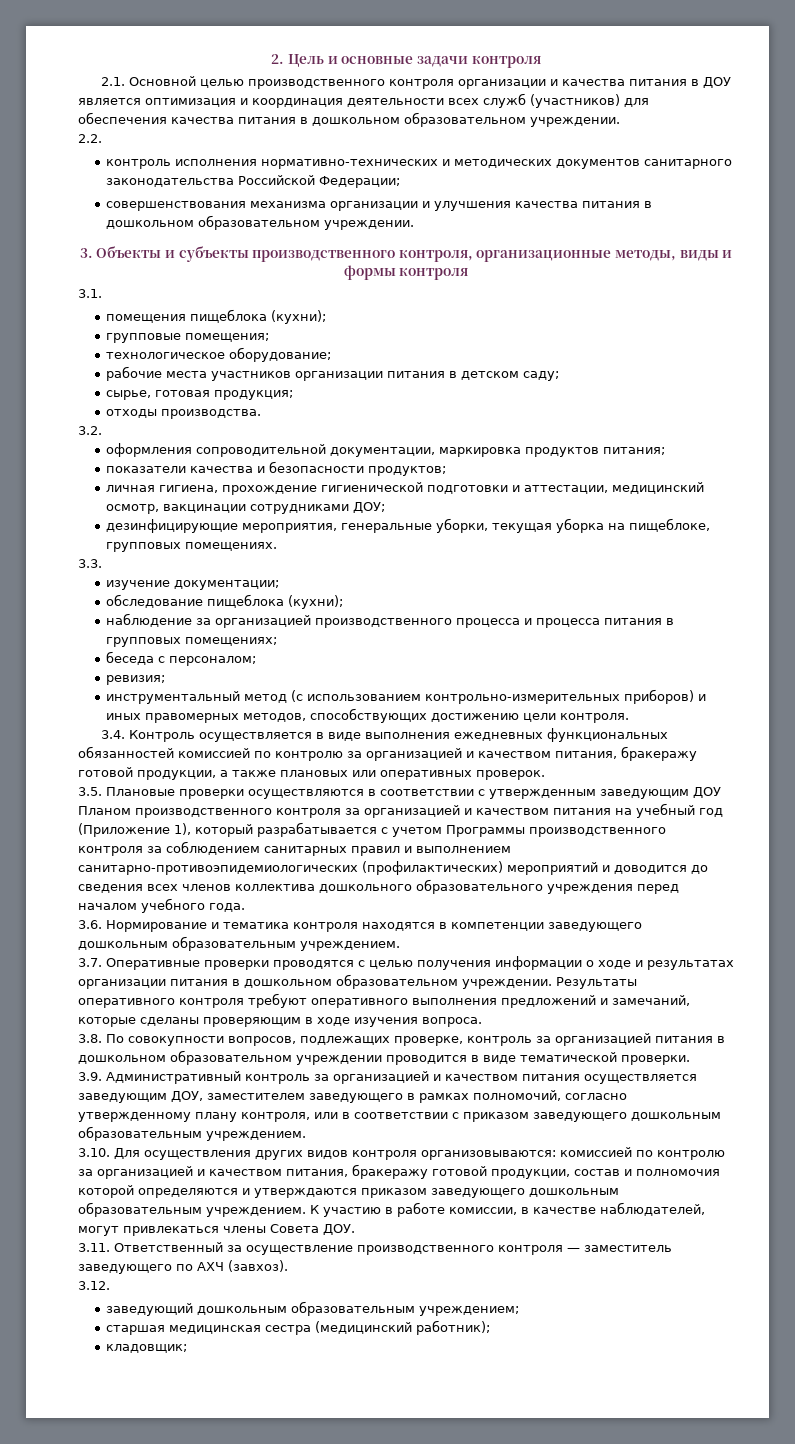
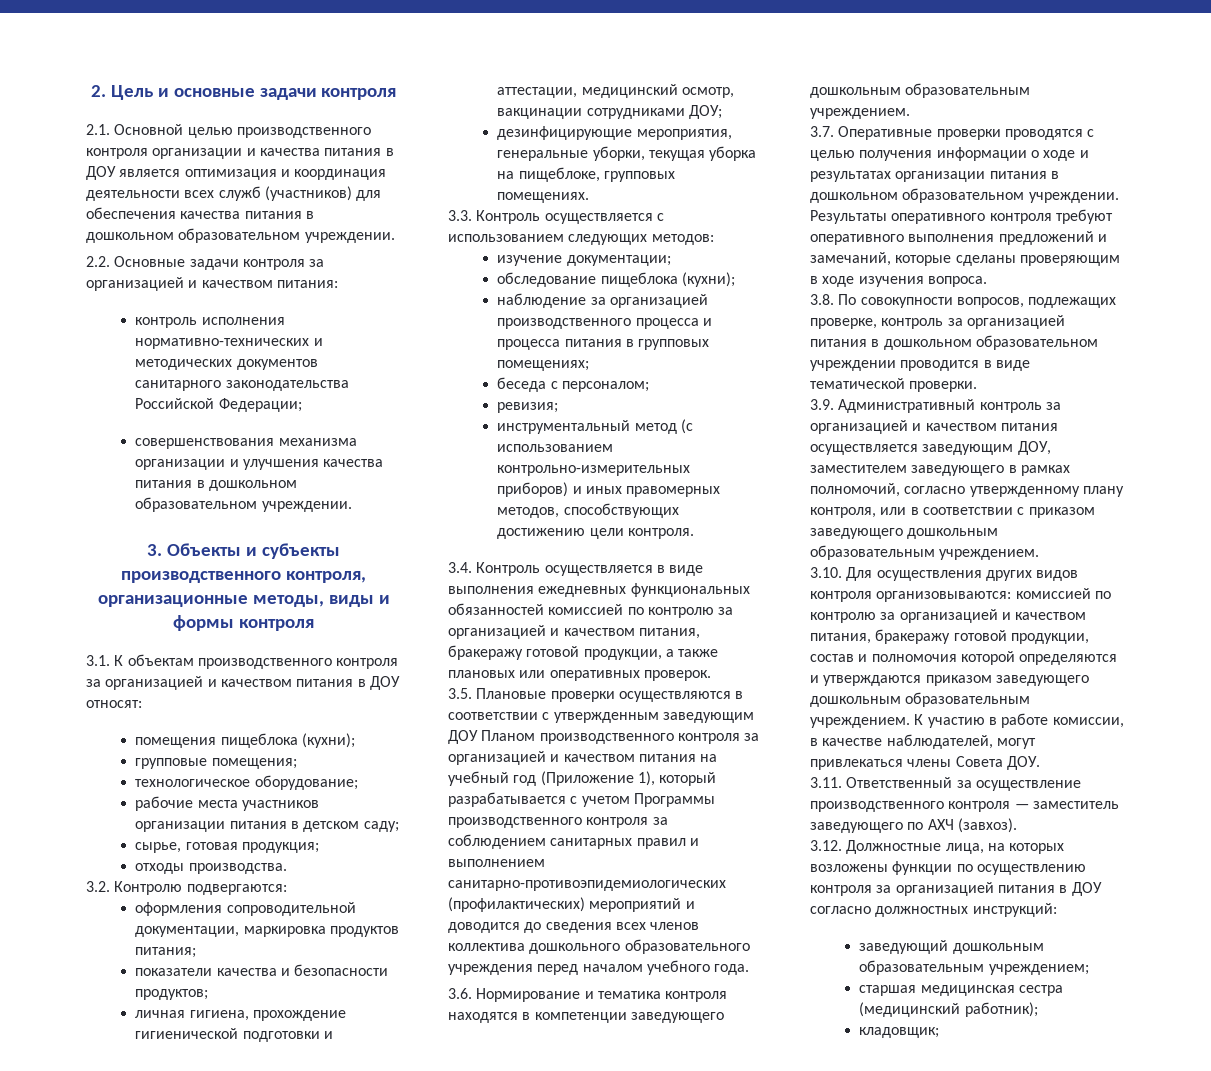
(102, 138) none -> [114,256,325,270] [86,277,338,291] Основные задачи контроля за организацией и качеством питания:
(102, 293) none -> [114,654,399,669] [86,676,400,690] [86,700,142,708] К объектам производственного контроля за организацией и качеством питания в ДОУ относят:
(102, 430) none -> [114,881,287,895] Контролю подвергаются:
(102, 563) none -> [476,210,664,224] [448,234,714,245] Контроль осуществляется с использованием следующих методов:
(110, 1285) none -> [846,840,1065,854] [810,861,1086,875] [810,882,1102,896] [810,903,1057,917] Должностные лица, на которых возложены функции по осуществлению контроля за организацией питания в ДОУ согласно должностных инструкций:

